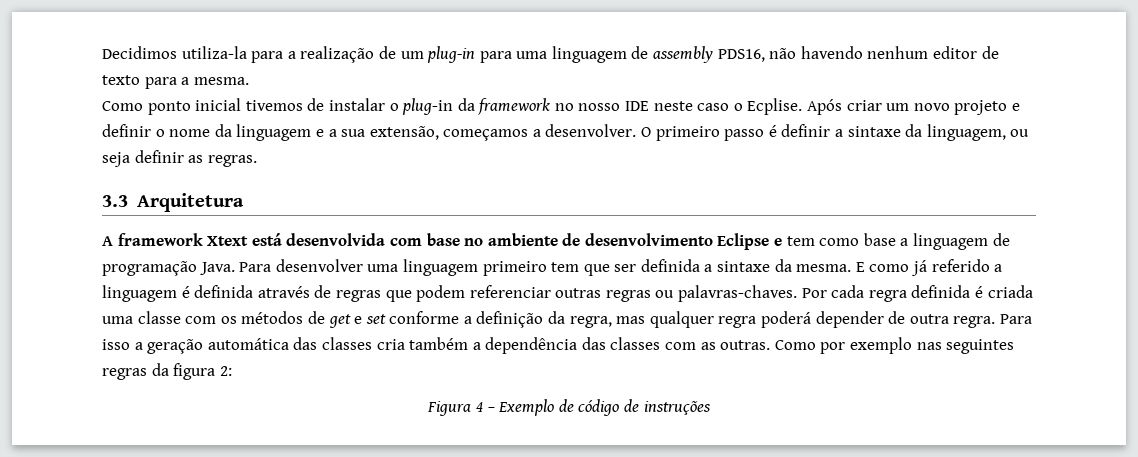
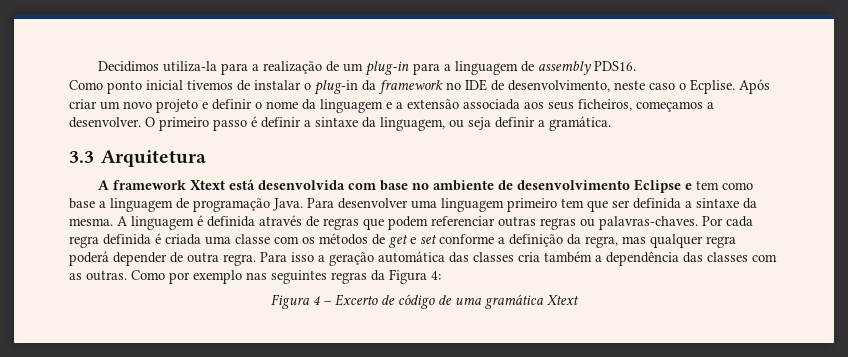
[516,51,548,59] uma -> [443,64,451,71] a
[717,46,999,62] [102,75,249,89] PDS16, não havendo nenhum editor de texto para a mesma. -> [593,61,636,71] PDS16.
[578,101,650,111] nosso IDE -> [465,79,610,92] IDE de desenvolvimento,
[341,126,439,140] sua extensão, -> [407,99,632,111] extensão associada aos seus ficheiros,
[188,155,257,167] as regras. -> [538,116,611,131] a gramática.
[855,259,1003,276] E como já referido a -> [117,216,128,226] A
[173,363,232,380] figura 2: -> [389,269,441,284] Figura 4:
[498,399,555,416] Exemplo -> [335,294,378,306] Excerto
[643,401,711,416] instruções -> [455,294,579,309] uma gramática Xtext

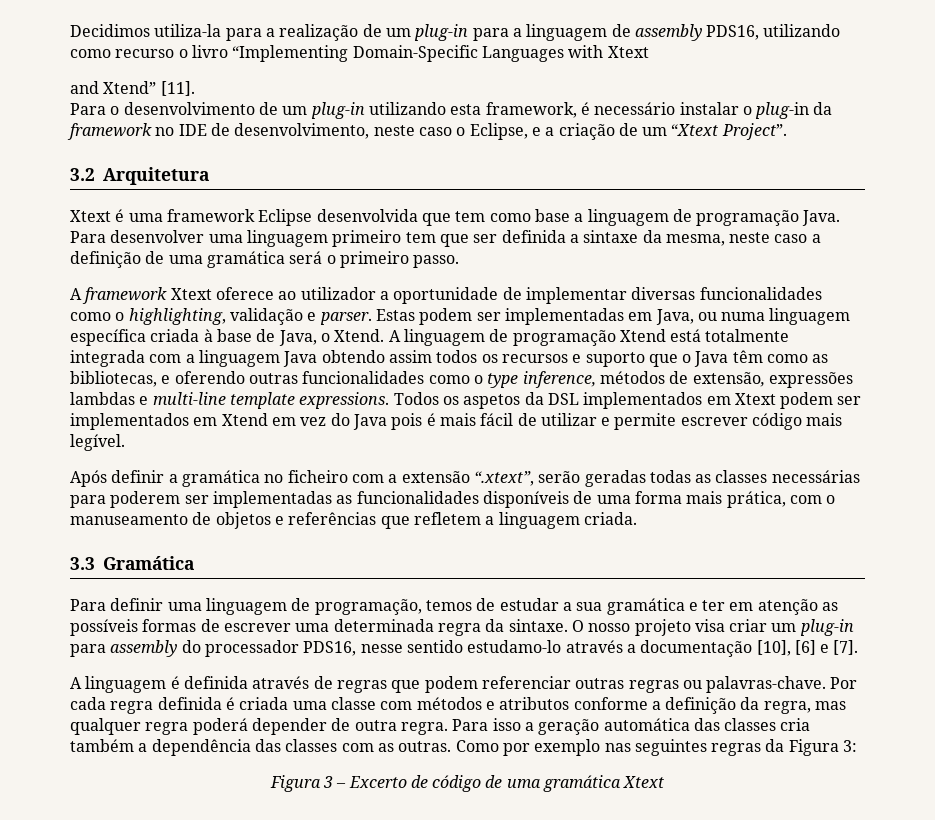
[593,61,636,71] [69,80,250,94] PDS16. // Como ponto inicial tivemos de -> [706,24,841,40] [70,45,649,62] [70,81,195,96] [70,102,676,119] PDS16, utilizando como recurso o livro “Implementing Domain-Specific Languages with Xtext // and Xtend” [11]. // Para o desenvolvimento de um plug-in utilizando esta framework, é necessário
[690,79,770,94] [69,99,714,113] [69,116,611,131] [69,150,207,167] [97,179,692,193] Ecplise. Após criar um novo projeto e definir o nome da linguagem e a extensão associada aos seus ficheiros, começamos a desenvolver. O primeiro passo é definir a sintaxe da linguagem, ou seja definir a gramática. // 3.3 Arquitetura // A framework Xtext está desenvolvida com base no ambiente de desenvolvimento Eclipse e -> [469,123,787,140] [70,167,209,185] [70,209,451,226] Eclipse, e a criação de um “Xtext Project”. // 3.2 Arquitetura // Xtext é uma framework Eclipse desenvolvida que
[69,218,113,226] mesma. -> [665,232,821,246] [70,251,460,268] [70,287,822,304] [70,308,851,325] [70,329,790,346] [70,350,829,367] [70,371,853,388] [70,392,862,409] [70,413,843,430] [70,434,125,451] [70,470,860,487] [70,491,836,508] [70,512,637,529] [70,556,194,570] [70,598,839,615] [70,619,854,636] [70,640,859,657] mesma, neste caso a definição de uma gramática será o primeiro passo. // A framework Xtext oferece ao utilizador a oportunidade de implementar diversas funcionalidades como o highlighting, validação e parser. Estas podem ser implementadas em Java, ou numa linguagem específica criada à base de Java, o Xtend. A linguagem de programação Xtend está totalmente integrada com a linguagem Java obtendo assim todos os recursos e suporto que o Java têm como as bibliotecas, e oferendo outras funcionalidades como o type inference, métodos de extensão, expressões lambdas e multi-line template expressions. Todos os aspetos da DSL implementados em Xtext podem ser implementados em Xtend em vez do Java pois é mais fácil de utilizar e permite escrever código mais legível. // Após definir a gramática no ficheiro com a extensão “.xtext”, serão geradas todas as classes necessárias para poderem ser implementadas as funcionalidades disponíveis de uma forma mais prática, com o manuseamento de objetos e referências que refletem a linguagem criada. // 3.3 Gramática // Para definir uma linguagem de programação, temos de estudar a sua gramática e ter em atenção as possíveis formas de escrever uma determinada regra da sintaxe. O nosso projeto visa criar um plug-in para assembly do processador PDS16, nesse sentido estudamo-lo através a documentação [10], [6] e [7]. //
[599,216,698,230] palavras-chaves. -> [706,676,827,693] palavras-chave.
[302,233,437,248] os métodos de get e set -> [416,697,570,710] métodos e atributos
[431,271,441,280] [271,294,320,309] 4: // Figura 4 -> [843,740,858,752] [269,775,333,792] 3: // Figura 3

